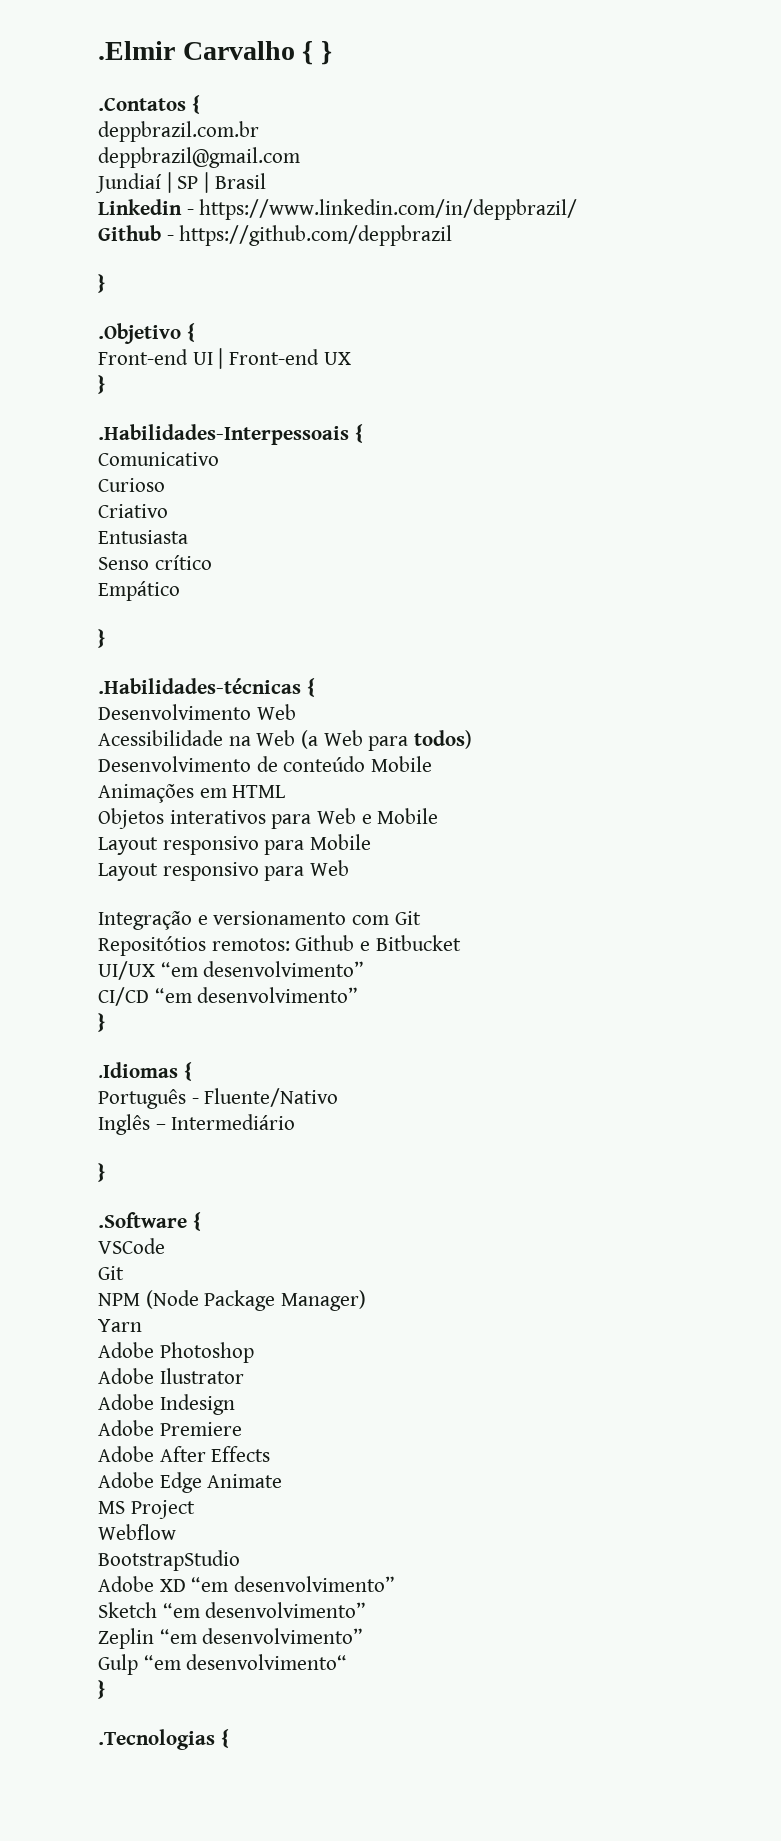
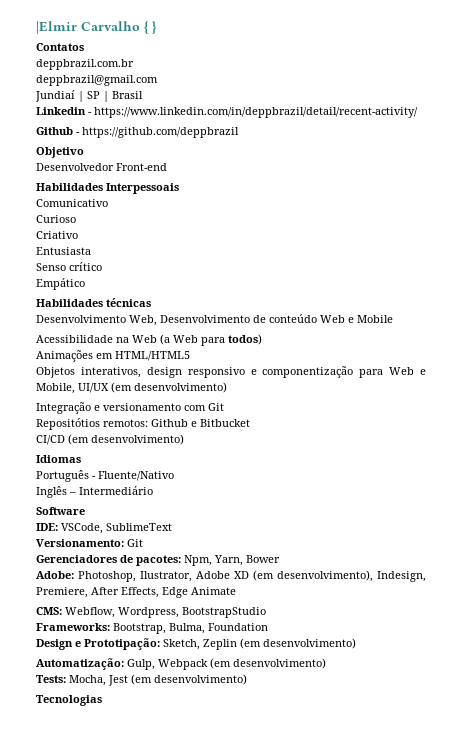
[98,41,175,60] .Elmir -> [36,21,77,34] |Elmir
[98,95,200,114] .Contatos { -> [36,43,84,51] Contatos
[199,199,578,220] https://www.linkedin.com/in/deppbrazil/ -> [94,107,418,118] https://www.linkedin.com/in/deppbrazil/detail/recent-activity/
[98,274,105,293] [98,323,195,344] [98,348,351,369] [98,375,105,394] [98,424,363,445] } // .Objetivo { // Front-end UI | Front-end UX // } // .Habilidades-Interpessoais { -> [36,147,84,158] [36,163,167,171] [36,183,179,194] Objetivo // Desenvolvedor Front-end // Habilidades Interpessoais
[98,629,105,648] [98,678,315,697] [98,704,296,720] } // .Habilidades-técnicas { // Desenvolvimento Web -> [36,298,151,307] [36,314,393,326] Habilidades técnicas // Desenvolvimento Web, Desenvolvimento de conteúdo Web e Mobile
[98,756,433,772] // Desenvolvimento de conteúdo Mobile -> (262, 339) none
[232,785,286,798] HTML -> [115,351,190,361] HTML/HTML5
[169,808,439,829] [98,834,372,855] [98,860,350,881] interativos para Web e Mobile // Layout responsivo para Mobile // Layout responsivo para Web -> [80,366,426,378] [36,382,227,394] interativos, design responsivo e componentização para Web e Mobile, UI/UX (em desenvolvimento)
[98,961,365,980] [98,987,359,1006] [98,1013,105,1032] [98,1062,192,1081] UI/UX “em desenvolvimento” // CI/CD “em desenvolvimento” // } // .Idiomas { -> [36,434,184,445] [36,455,81,463] CI/CD (em desenvolvimento) // Idiomas
[98,1163,105,1182] [98,1212,201,1231] [98,1238,165,1254] [98,1266,124,1280] [98,1290,367,1311] [98,1319,142,1332] [98,1342,254,1363] [98,1368,244,1384] [98,1394,235,1415] [98,1420,242,1436] [98,1446,271,1462] [98,1472,283,1493] [98,1500,195,1519] [98,1524,176,1540] [98,1550,240,1571] [98,1576,396,1592] [98,1602,367,1618] [98,1628,364,1649] [98,1654,348,1675] [98,1680,105,1699] [98,1729,229,1750] } // .Software { // VSCode // Git // NPM (Node Package Manager) // Yarn // Adobe Photoshop // Adobe Ilustrator // Adobe Indesign // Adobe Premiere // Adobe After Effects // Adobe Edge Animate // MS Project // Webflow // BootstrapStudio // Adobe XD “em desenvolvimento” // Sketch “em desenvolvimento” // Zeplin “em desenvolvimento” // Gulp “em desenvolvimento“ // } // .Tecnologias { -> [36,507,85,515] [36,523,172,534] [36,539,143,547] [36,555,280,566] [36,570,426,582] [36,587,236,598] [36,607,266,618] [36,623,268,634] [36,638,356,650] [36,658,326,670] [36,674,247,686] [36,695,102,706] Software // IDE: VSCode, SublimeText // Versionamento: Git // Gerenciadores de pacotes: Npm, Yarn, Bower // Adobe: Photoshop, Ilustrator, Adobe XD (em desenvolvimento), Indesign, Premiere, After Effects, Edge Animate // CMS: Webflow, Wordpress, BootstrapStudio // Frameworks: Bootstrap, Bulma, Foundation // Design e Prototipação: Sketch, Zeplin (em desenvolvimento) // Automatização: Gulp, Webpack (em desenvolvimento) // Tests: Mocha, Jest (em desenvolvimento) // Tecnologias

